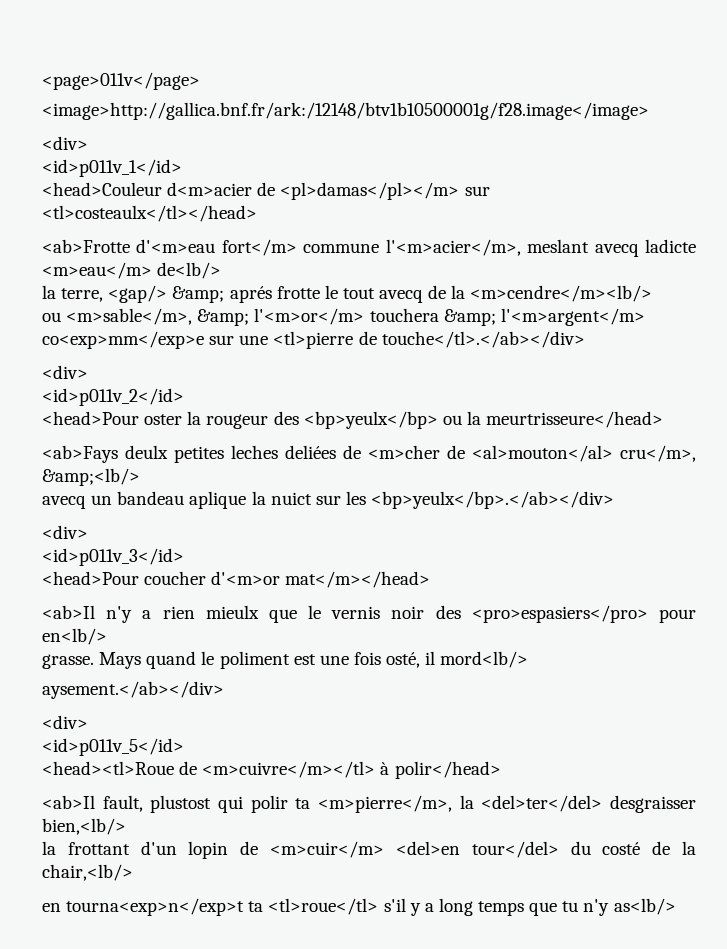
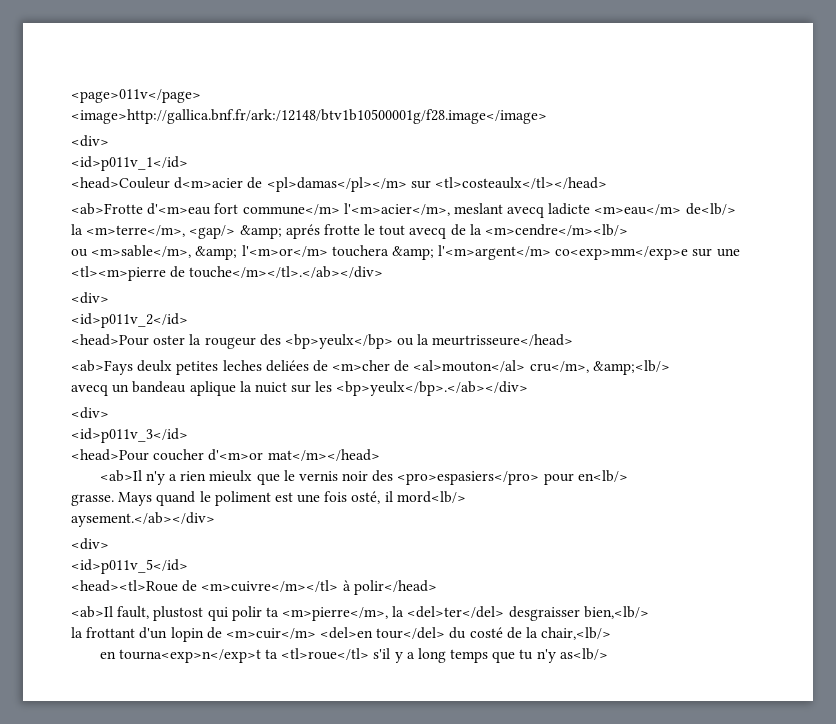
[221,239,380,256] fort</m> commune -> [214,203,340,215] fort commune</m>
[61,288,104,302] terre, -> [86,225,186,237] <m>terre</m>,
[273,331,585,349] <tl>pierre de touche</tl>.</ab></div> -> [71,266,384,281] <tl><m>pierre de touche</m></tl>.</ab></div>

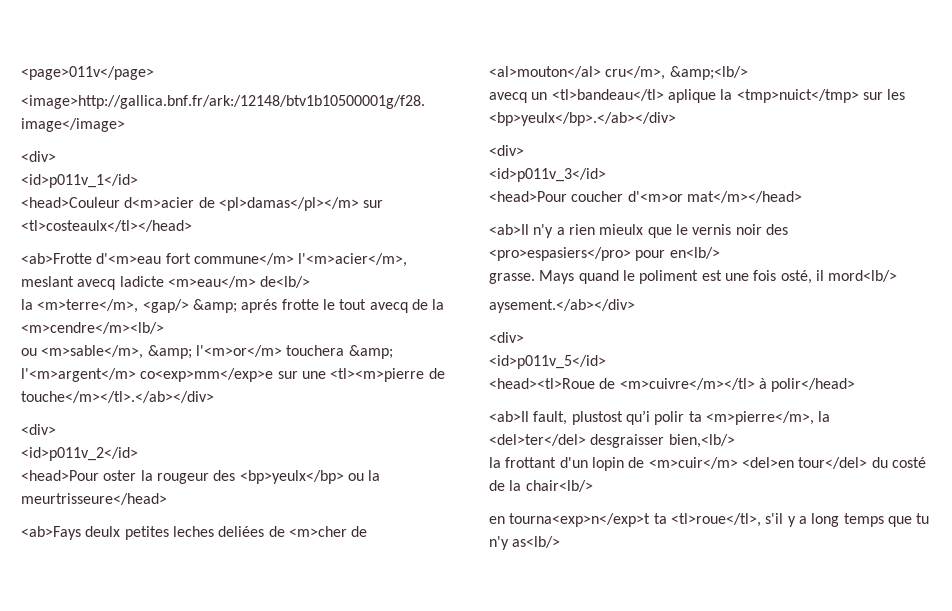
[132,381,187,393] bandeau -> [551,89,664,101] <tl>bandeau</tl>
[254,382,287,393] nuict -> [736,89,859,103] <tmp>nuict</tmp>
[207,607,228,621] qui -> [625,410,650,425] qu’i
[541,627,612,640] chair,<lb/> -> [525,480,593,492] chair<lb/>
[281,648,370,660] <tl>roue</tl> -> [670,513,761,527] <tl>roue</tl>,

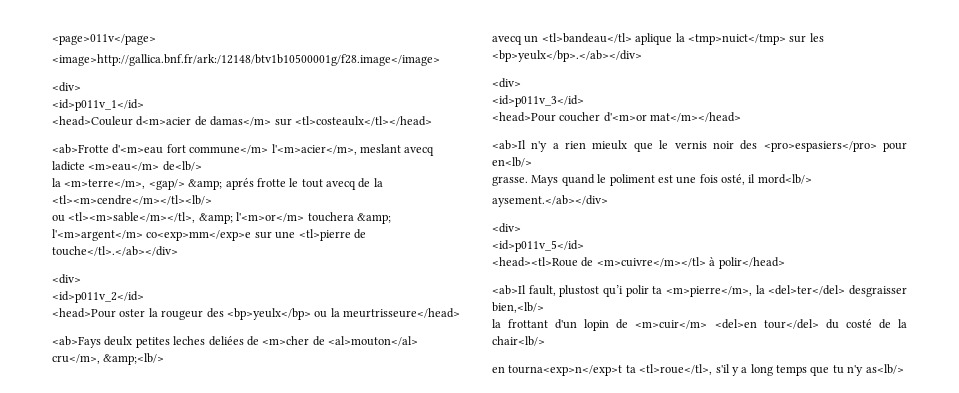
[218,197,359,211] <pl>damas</pl></m> -> [210,116,272,126] damas</m>
[21,322,164,334] [21,345,144,359] <m>cendre</m><lb/> // ou <m>sable</m>, -> [52,195,212,205] [52,212,196,223] <tl><m>cendre</m></tl><lb/> // ou <tl><m>sable</m></tl>,
[330,368,445,382] [21,391,214,403] <tl><m>pierre de touche</m></tl>.</ab></div> -> [298,229,366,241] [52,246,178,256] <tl>pierre de touche</tl>.</ab></div>

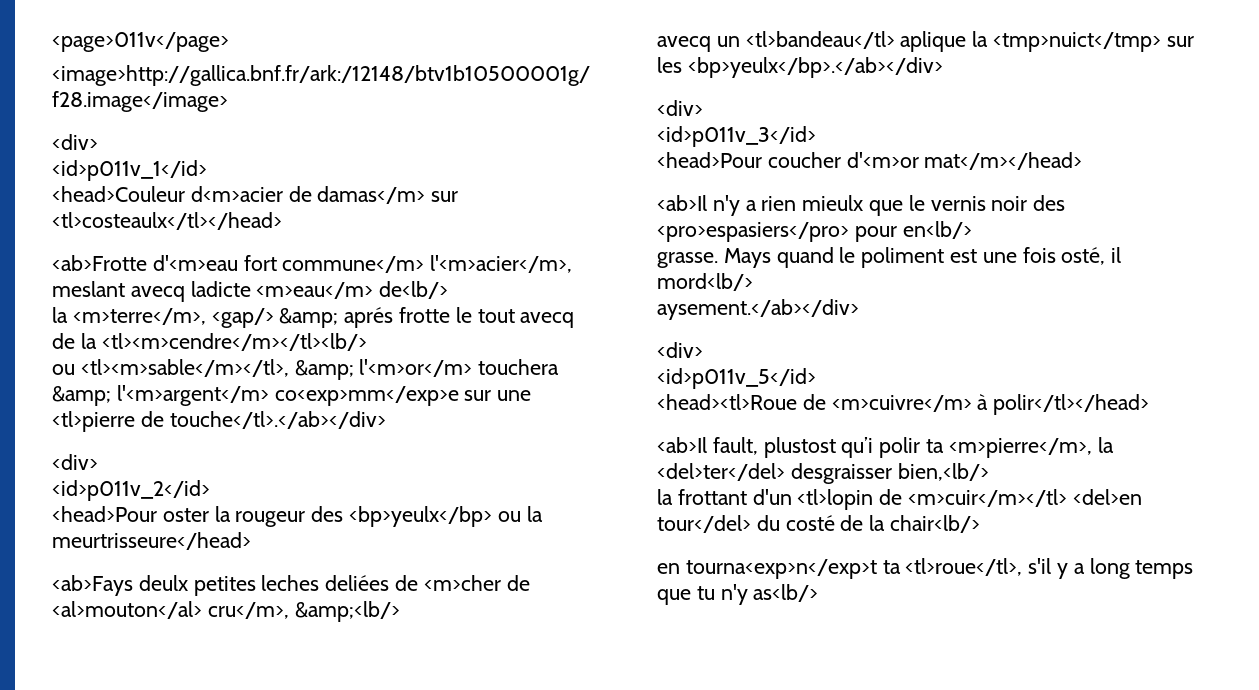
[596,257,785,269] <m>cuivre</m></tl> à polir</head> -> [831,394,1150,415] <m>cuivre</m> à polir</tl></head>
[584,319,708,331] lopin de <m>cuir</m> -> [797,489,1068,510] <tl>lopin de <m>cuir</m></tl>

